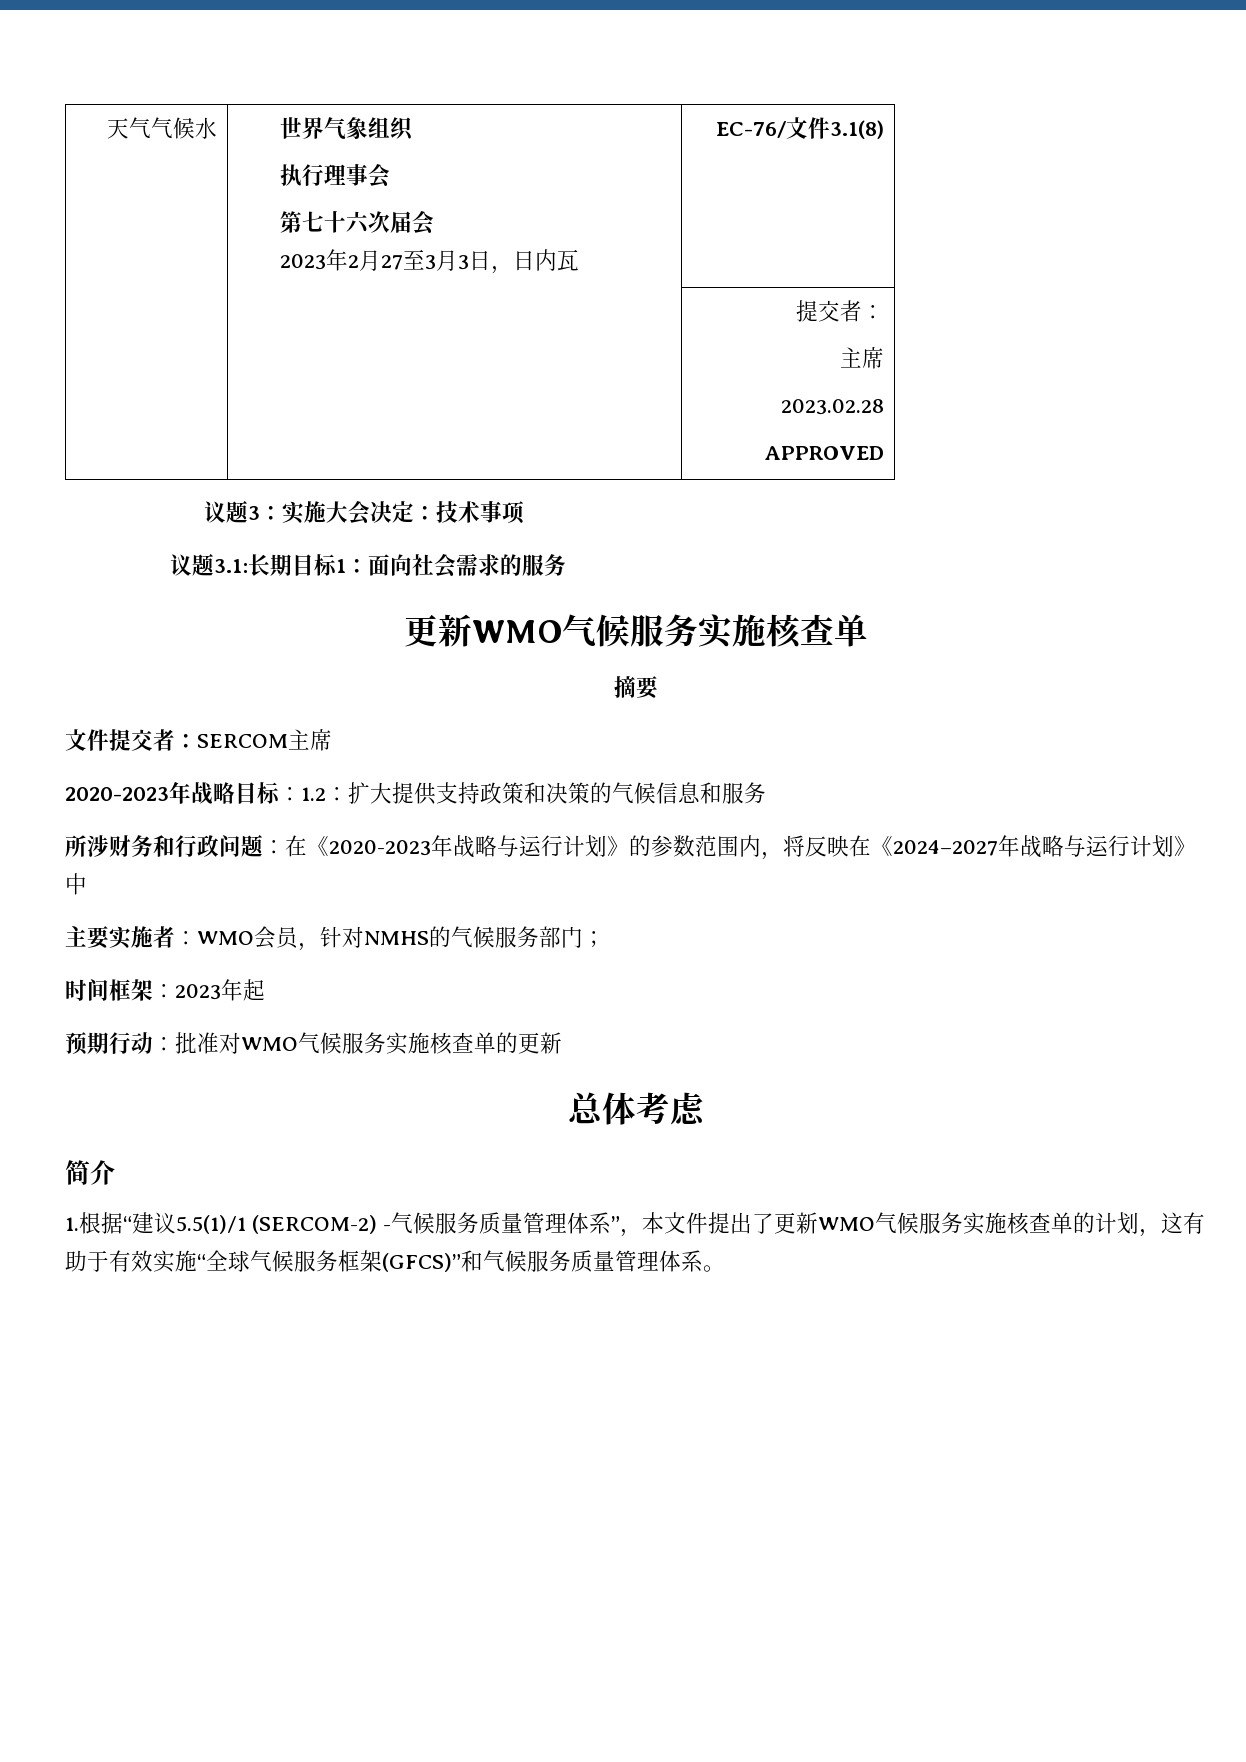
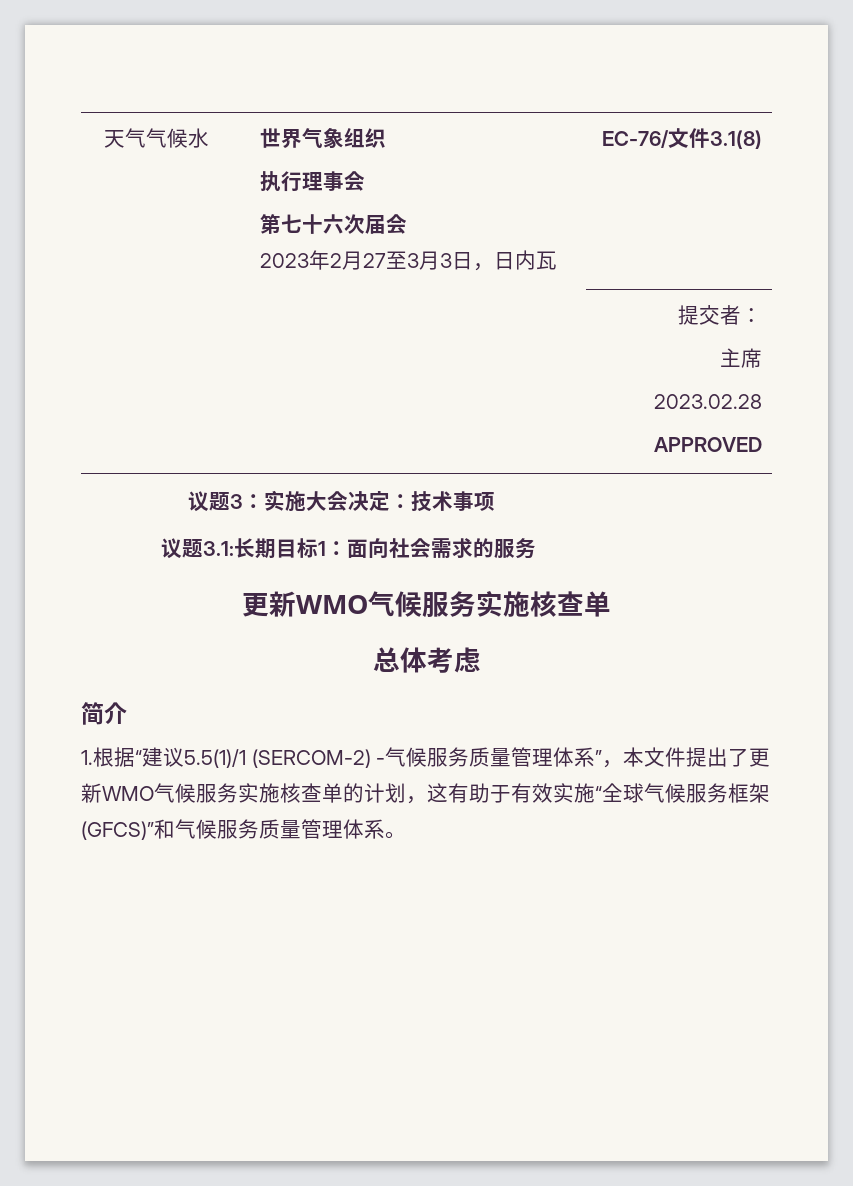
[613,676,659,699] [65,729,332,751] [65,781,766,805] [65,834,1196,860] [65,873,87,895] [65,926,605,951] [65,979,265,1001] [65,1032,562,1055] // 摘要 // 文件提交者：SERCOM主席 // 2020-2023年战略目标：1.2：扩大提供支持政策和决策的气候信息和服务 // 所涉财务和行政问题：在《2020-2023年战略与运行计划》的参数范围内，将反映在《2024–2027年战略与运行计划》中 // 主要实施者：WMO会员，针对NMHS的气候服务部门； // 时间框架：2023年起 // 预期行动：批准对WMO气候服务实施核查单的更新 -> (611, 604) none

